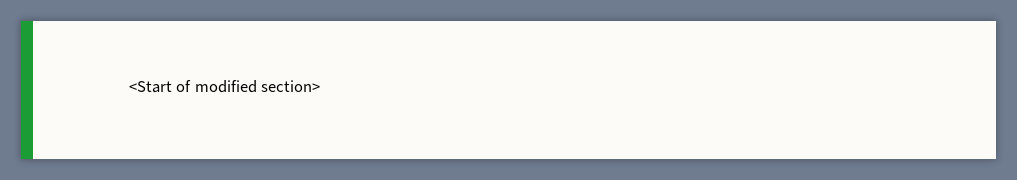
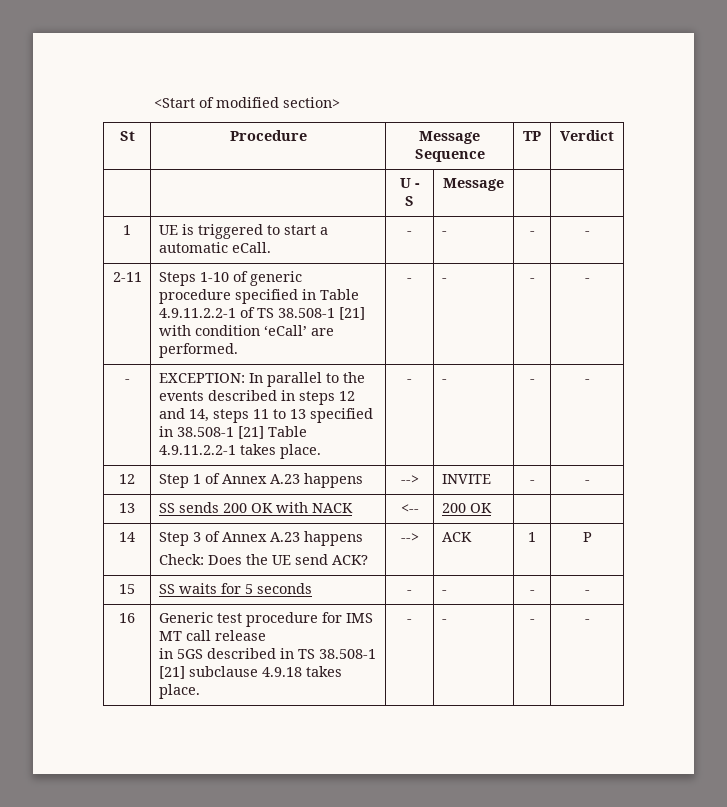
(321, 86) none -> [119,131,135,141] [229,130,307,141] [419,131,480,144] [414,149,485,162] [523,131,541,141] [560,130,614,141] [399,178,420,188] [405,196,414,206] [443,178,504,191] [123,225,131,235] [158,224,328,239] [158,242,271,253] [407,231,412,235] [441,231,447,235] [529,231,535,235] [584,231,590,235] [112,272,142,282] [158,271,302,286] [158,289,359,304] [158,307,365,320] [158,325,334,336] [158,343,238,358] [407,278,412,282] [441,278,447,282] [529,278,535,282] [584,278,590,282] [124,379,130,383] [158,372,365,387] [158,390,355,405] [158,408,373,423] [158,426,307,439] [158,444,321,459] [407,379,412,383] [441,379,447,383] [529,379,535,383] [584,379,590,383] [119,474,135,484] [158,473,363,488] [400,475,419,484] [441,474,491,484] [529,480,535,484] [584,480,590,484] [119,503,135,513] [158,502,353,513] [400,504,419,513] [441,503,492,513] [119,532,135,542] [158,531,363,546] [158,554,368,565] [400,533,419,542] [441,532,472,542] [528,532,536,542] [582,532,592,542] [119,584,135,594] [158,583,312,594] [407,590,412,594] [441,590,447,594] [529,590,535,594] [584,590,590,594] [119,613,135,623] [158,612,373,627] [158,630,266,641] [158,648,376,659] [158,666,342,679] [158,684,200,699] [407,619,412,623] [441,619,447,623] [529,619,535,623] [584,619,590,623] // St | Procedure | Message Sequence | TP | Verdict // | | U - S | Message | | // 1 | UE is triggered to start a automatic eCall. | - | - | - | - // 2-11 | Steps 1-10 of generic procedure specified in Table 4.9.11.2.2-1 of TS 38.508-1 [21] with condition ‘eCall’ are performed. | - | - | - | - // - | EXCEPTION: In parallel to the events described in steps 12 and 14, steps 11 to 13 specified in 38.508-1 [21] Table 4.9.11.2.2-1 takes place. | - | - | - | - // 12 | Step 1 of Annex A.23 happens | --> | INVITE | - | - // 13 | SS sends 200 OK with NACK | <-- | 200 OK | | // 14 | Step 3 of Annex A.23 happens // Check: Does the UE send ACK? | --> | ACK | 1 | P // 15 | SS waits for 5 seconds | - | - | - | - // 16 | Generic test procedure for IMS MT call release // in 5GS described in TS 38.508-1 [21] subclause 4.9.18 takes place. | - | - | - | -

